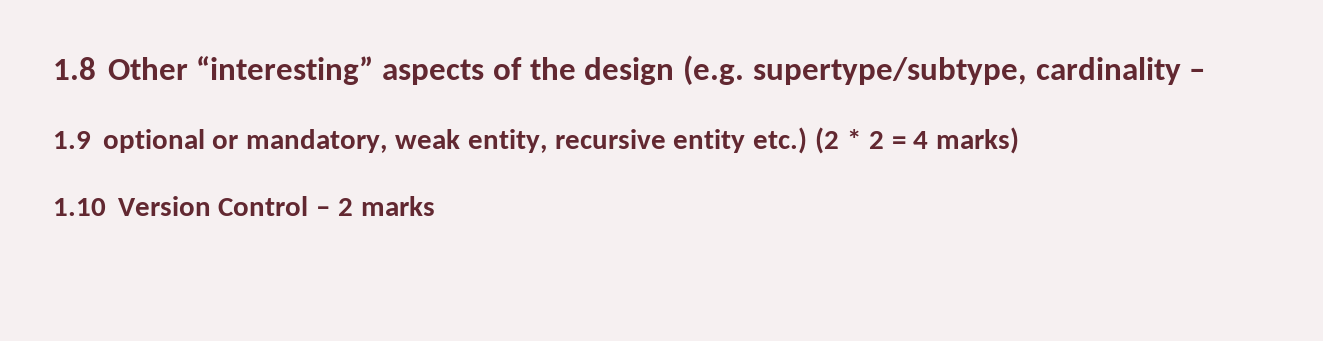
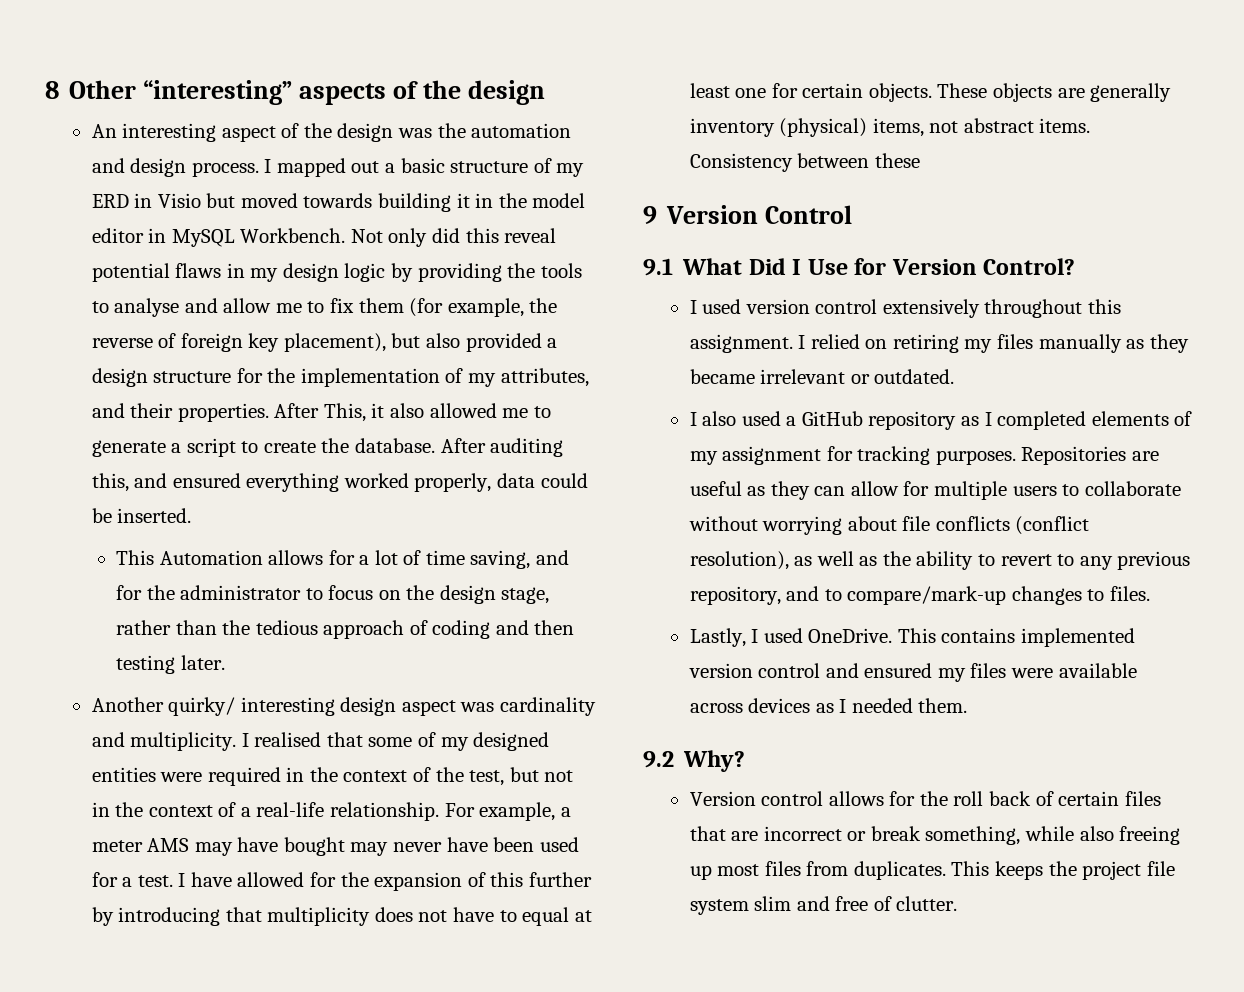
[53,57,96,80] 1.8 -> [45,81,59,99] 8
[683,55,1206,85] [53,127,1020,154] [53,196,435,216] (e.g. supertype/subtype, cardinality – // 1.9 optional or mandatory, weak entity, recursive entity etc.) (2 * 2 = 4 marks) // 1.10 Version Control – 2 marks -> [91,123,572,142] [91,158,585,177] [91,193,586,212] [91,228,557,247] [91,263,582,282] [91,298,558,317] [91,333,558,352] [91,368,589,387] [91,403,551,422] [91,438,564,457] [91,473,588,492] [91,508,192,523] [115,550,569,569] [115,585,550,604] [115,620,575,639] [115,655,225,674] [91,697,596,716] [91,732,550,751] [91,767,574,786] [91,802,571,821] [91,837,579,856] [91,872,592,891] [91,907,592,926] [689,83,1172,102] [689,118,1091,137] [689,153,920,172] [643,205,853,224] [643,258,1076,276] [689,299,1121,318] [689,334,1189,353] [689,369,955,384] [689,411,1193,430] [689,446,1159,465] [689,481,1181,500] [688,516,1090,535] [689,551,1191,570] [689,586,1150,605] [689,628,1135,647] [688,663,1137,682] [689,698,968,713] [643,750,746,772] [689,791,1161,806] [689,826,1181,845] [689,861,1175,880] [689,896,958,915] // An interesting aspect of the design was the automation and design process. I mapped out a basic structure of my ERD in Visio but moved towards building it in the model editor in MySQL Workbench. Not only did this reveal potential flaws in my design logic by providing the tools to analyse and allow me to fix them (for example, the reverse of foreign key placement), but also provided a design structure for the implementation of my attributes, and their properties. After This, it also allowed me to generate a script to create the database. After auditing this, and ensured everything worked properly, data could be inserted. // This Automation allows for a lot of time saving, and for the administrator to focus on the design stage, rather than the tedious approach of coding and then testing later. // Another quirky/ interesting design aspect was cardinality and multiplicity. I realised that some of my designed entities were required in the context of the test, but not in the context of a real-life relationship. For example, a meter AMS may have bought may never have been used for a test. I have allowed for the expansion of this further by introducing that multiplicity does not have to equal at least one for certain objects. These objects are generally inventory (physical) items, not abstract items. Consistency between these // 9 Version Control // 9.1 What Did I Use for Version Control? // I used version control extensively throughout this assignment. I relied on retiring my files manually as they became irrelevant or outdated. // I also used a GitHub repository as I completed elements of my assignment for tracking purposes. Repositories are useful as they can allow for multiple users to collaborate without worrying about file conflicts (conflict resolution), as well as the ability to revert to any previous repository, and to compare/mark-up changes to files. // Lastly, I used OneDrive. This contains implemented version control and ensured my files were available across devices as I needed them. // 9.2 Why? // Version control allows for the roll back of certain files that are incorrect or break something, while also freeing up most files from duplicates. This keeps the project file system slim and free of clutter.

